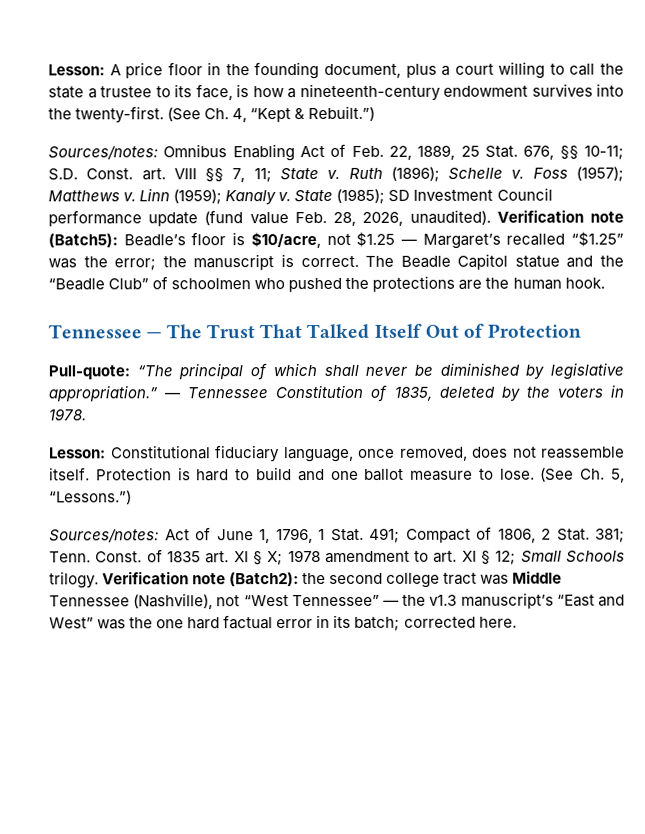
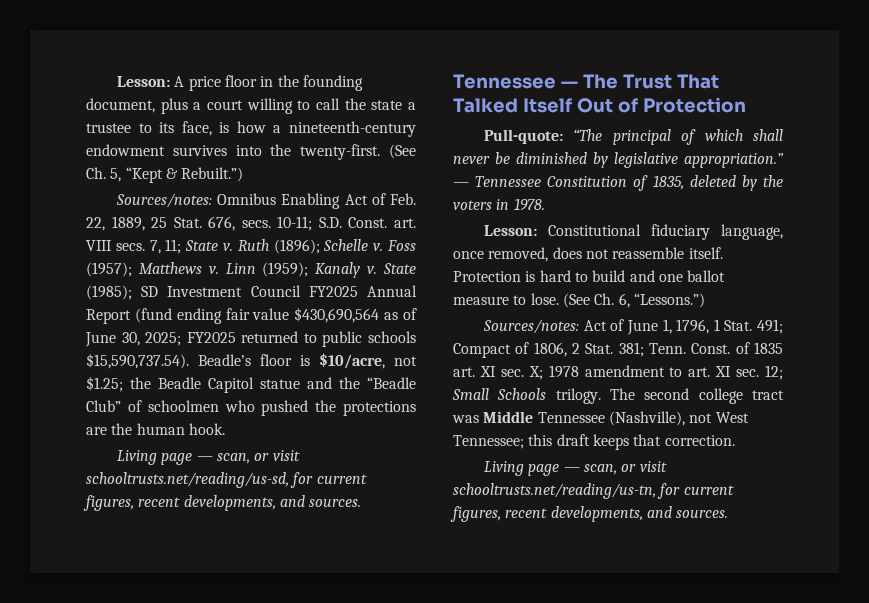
[232,108,248,123] 4, -> [110,168,122,182] 5,
[559,145,579,160] §§ -> [241,220,271,228] secs.
[205,168,225,183] §§ -> [115,243,145,251] secs.
[48,209,625,227] [48,233,118,248] performance update (fund value Feb. 28, 2026, unaudited). Verification note (Batch5): -> [308,285,417,297] [86,307,417,324] [85,331,416,347] [86,353,189,369] FY2025 Annual Report (fund ending fair value $430,690,564 as of June 30, 2025; FY2025 returned to public schools $15,590,737.54).
[356,231,624,249] [48,254,395,271] $1.25 — Margaret’s recalled “$1.25” was the error; the manuscript is correct. The -> [86,376,151,392] $1.25; the
(605, 283) none -> [117,450,300,465] [86,472,367,488] [83,495,362,511] // Living page — scan, or visit schooltrusts.net/reading/us-sd, for current figures, recent developments, and sources.
[611,468,625,483] 5, -> [618,293,630,308] 6,
[252,551,263,566] § -> [500,369,524,377] sec.
[481,550,492,565] § -> [736,369,760,377] sec.
[102,571,327,587] Verification note (Batch2): the -> [610,388,635,400] The
[243,592,625,609] [49,614,517,631] “West Tennessee” — the v1.3 manuscript’s “East and West” was the one hard factual error in its batch; corrected here. -> [715,412,749,423] [453,434,735,450] [484,461,667,476] [453,483,734,499] [450,506,729,522] West Tennessee; this draft keeps that correction. // Living page — scan, or visit schooltrusts.net/reading/us-tn, for current figures, recent developments, and sources.

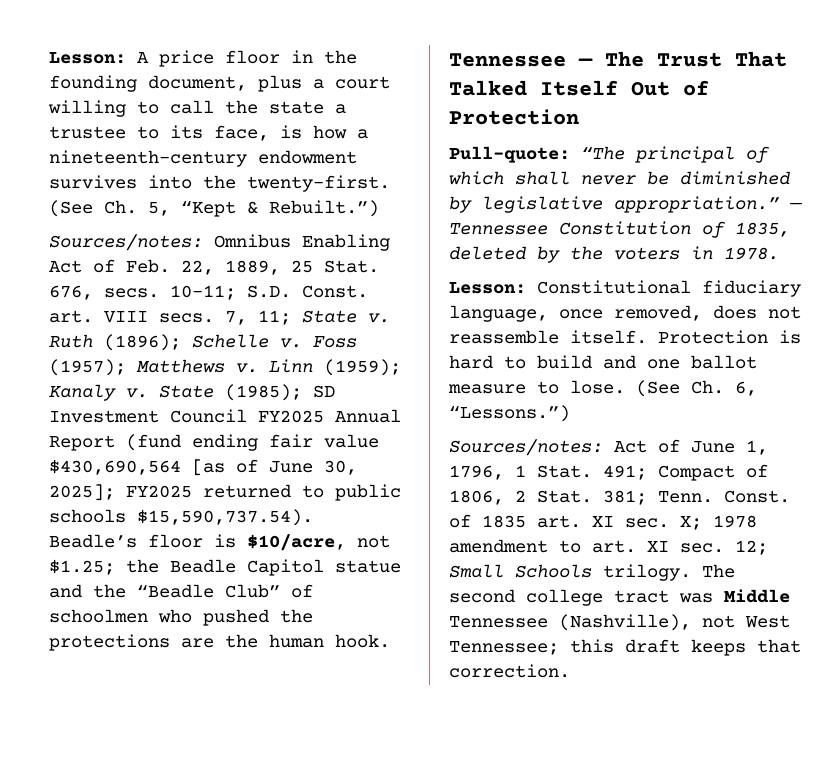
[384,312,399,320] as -> [192,459,225,476] [as
[145,332,182,346] 2025; -> [49,484,115,501] 2025];
[117,450,300,465] [86,472,367,488] [83,495,362,511] // Living page — scan, or visit schooltrusts.net/reading/us-sd, for current figures, recent developments, and sources. -> (390, 641) none
[484,461,667,476] [453,483,734,499] [450,506,729,522] // Living page — scan, or visit schooltrusts.net/reading/us-tn, for current figures, recent developments, and sources. -> (570, 671) none

